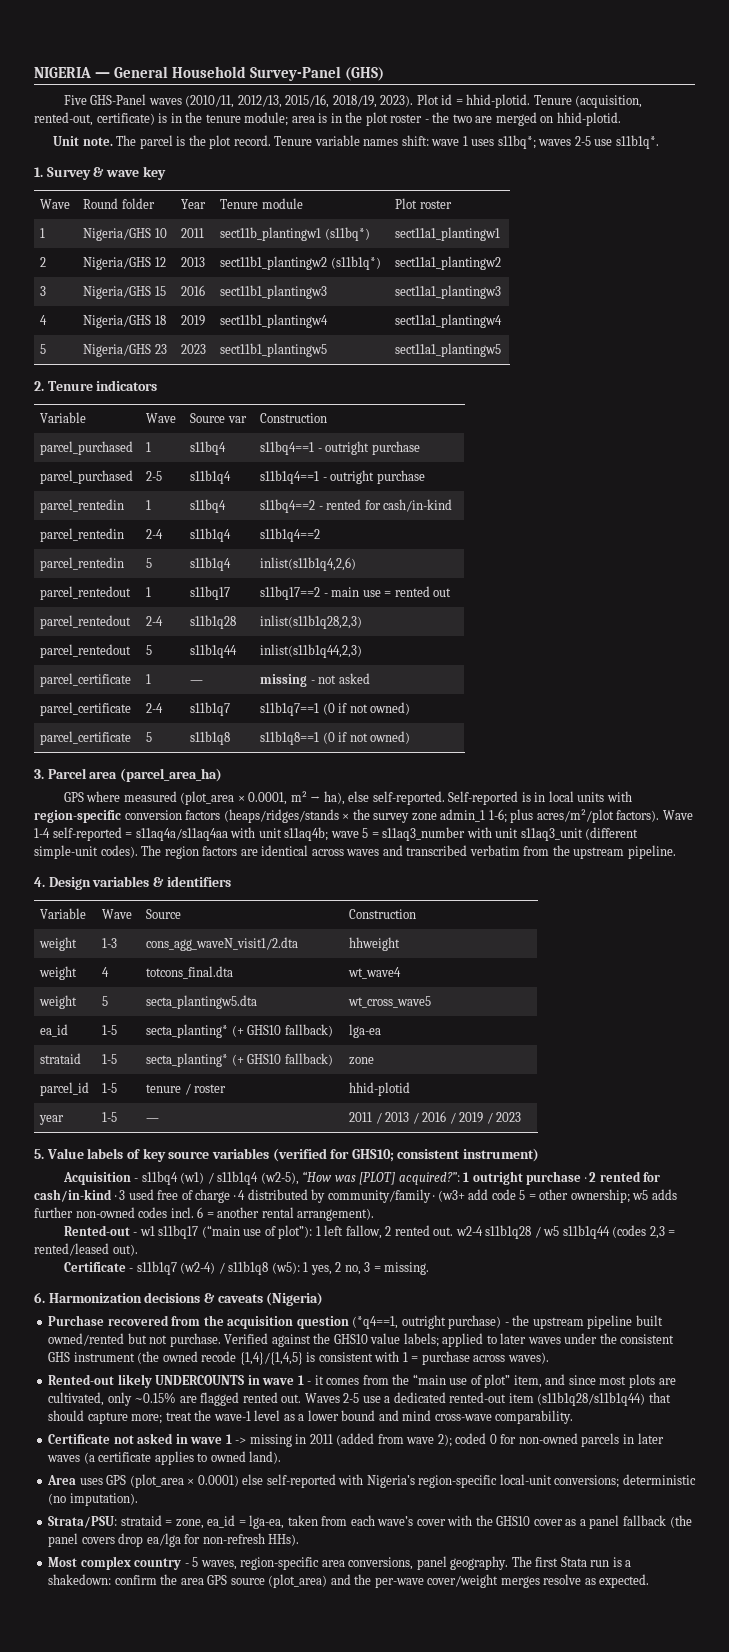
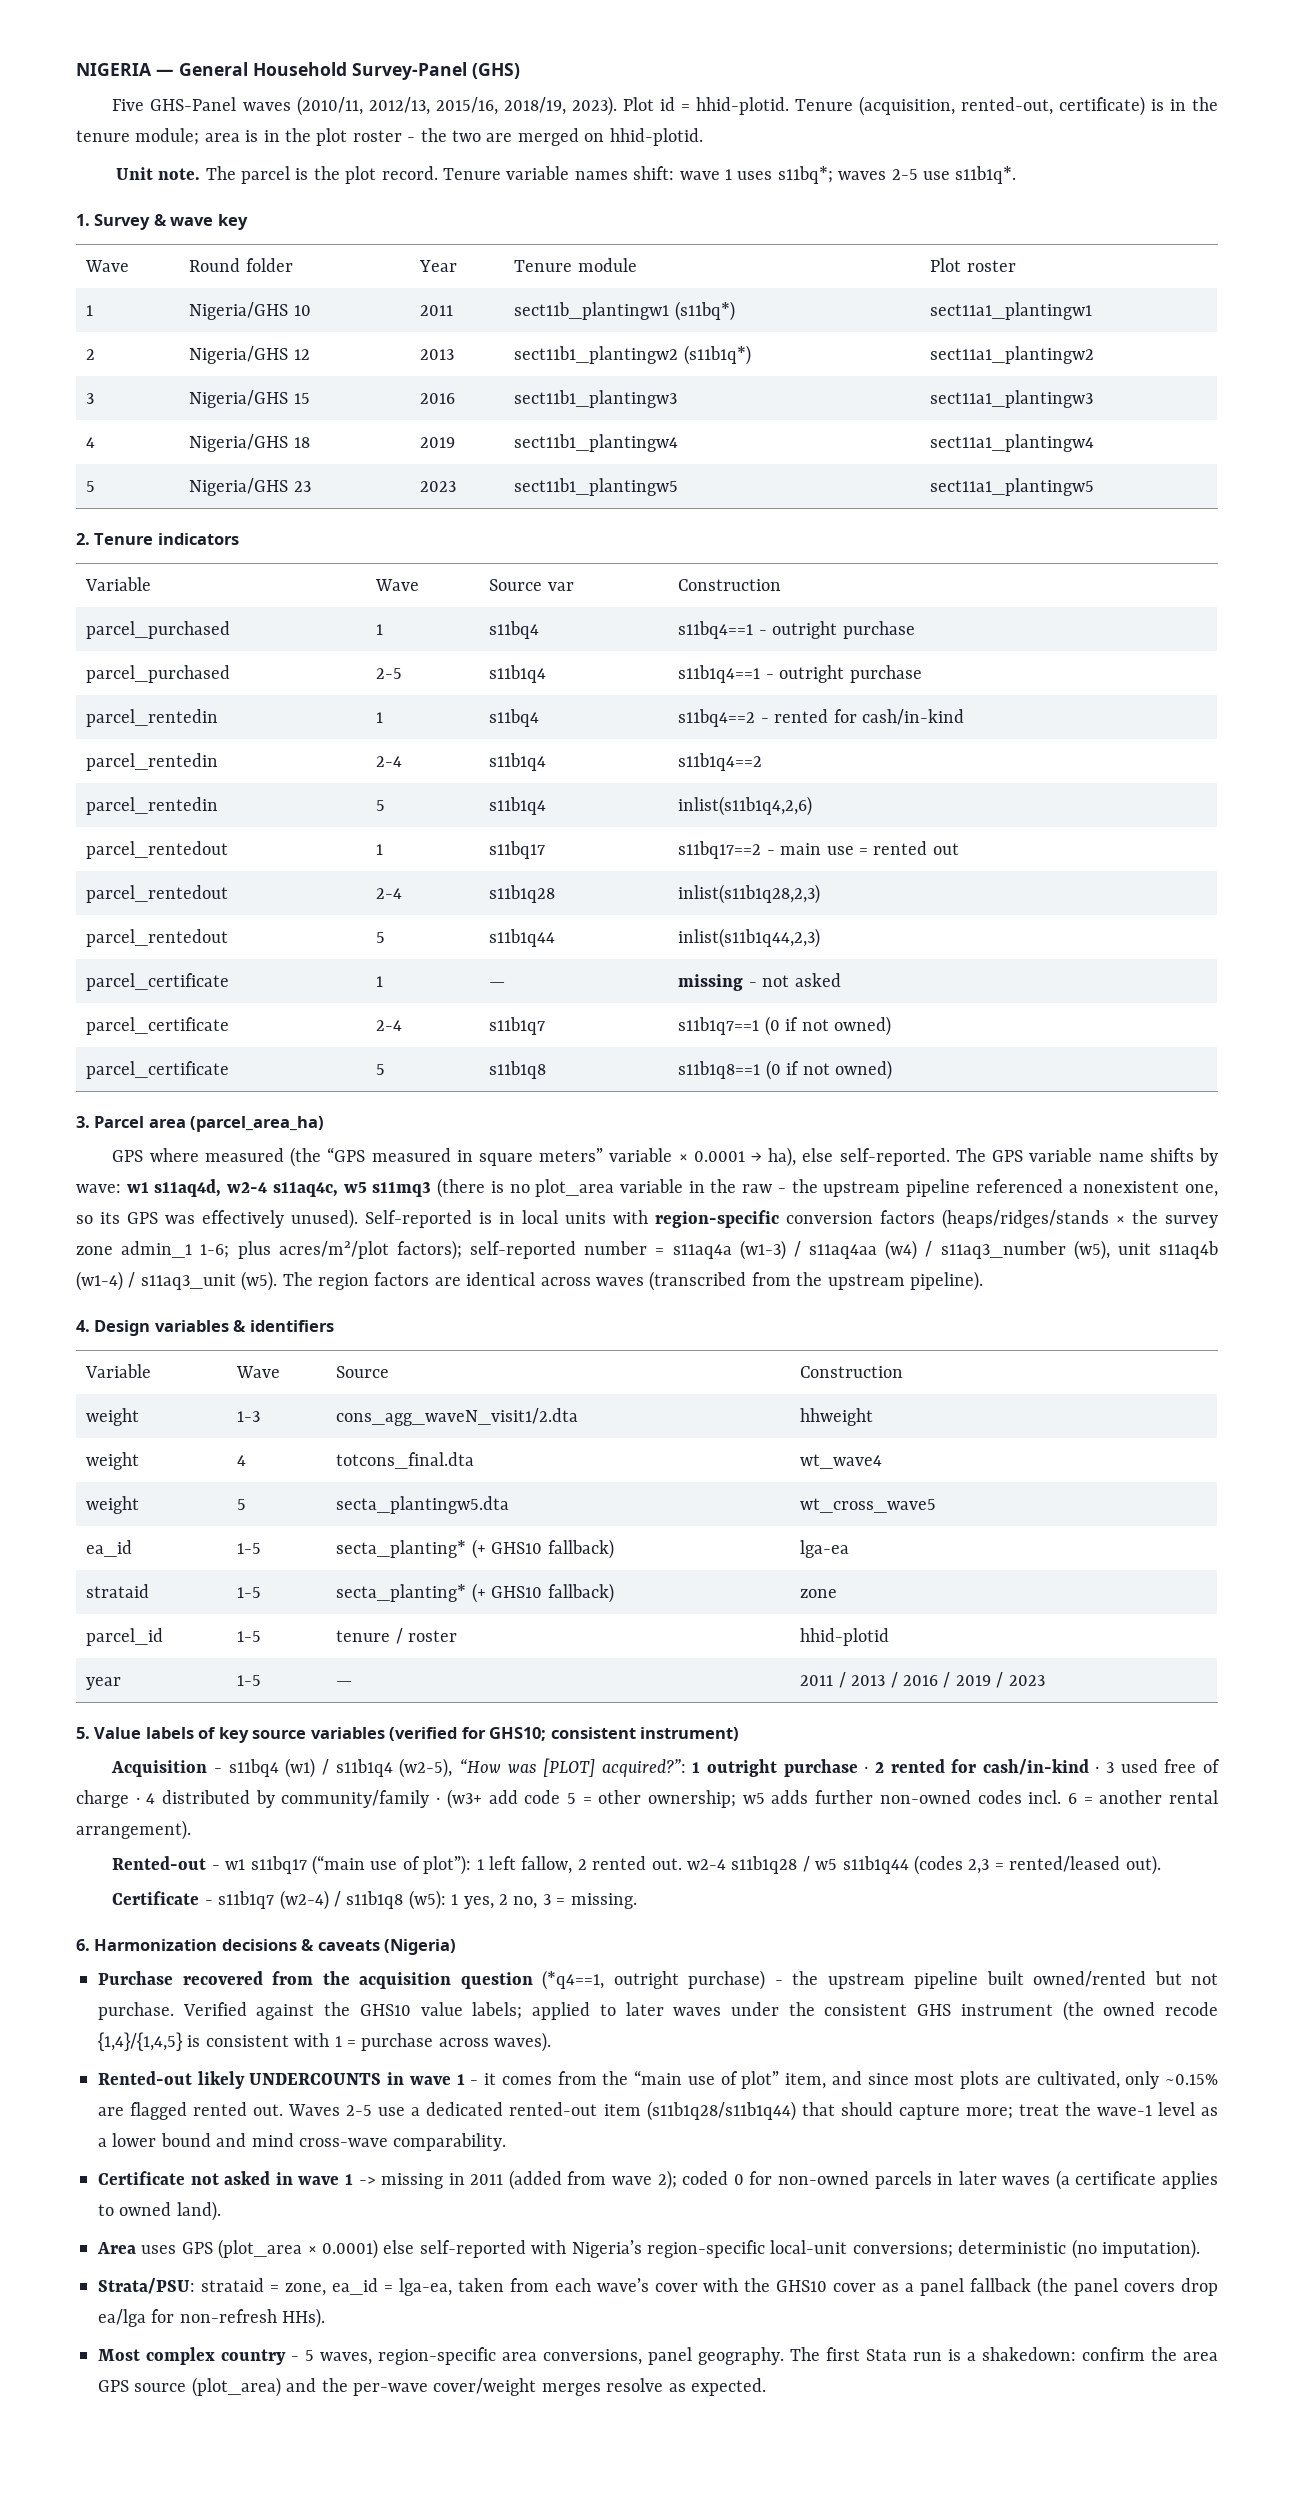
[180,791,445,805] (plot_area × 0.0001, m² → ha), else self-reported. -> [290,1147,1218,1167] [76,1178,1219,1198] [76,1209,358,1229] (the “GPS measured in square meters” variable × 0.0001 → ha), else self-reported. The GPS variable name shifts by wave: w1 s11aq4d, w2-4 s11aq4c, w5 s11mq3 (there is no plot_area variable in the raw - the upstream pipeline referenced a nonexistent one, so its GPS was effectively unused).
[616,810,693,822] [34,827,639,841] [34,845,138,859] factors). Wave 1-4 self-reported = s11aq4a/s11aq4aa with unit s11aq4b; wave 5 = s11aq3_number with unit s11aq3_unit (different simple-unit codes). -> [396,1240,1218,1260] [76,1271,278,1291] factors); self-reported number = s11aq4a (w1-3) / s11aq4aa (w4) / s11aq3_number (w5), unit s11aq4b (w1-4) / s11aq3_unit (w5).
[382,845,520,856] and transcribed verbatim -> [649,1271,747,1291] (transcribed
[627,845,676,859] pipeline. -> [909,1271,983,1291] pipeline).

